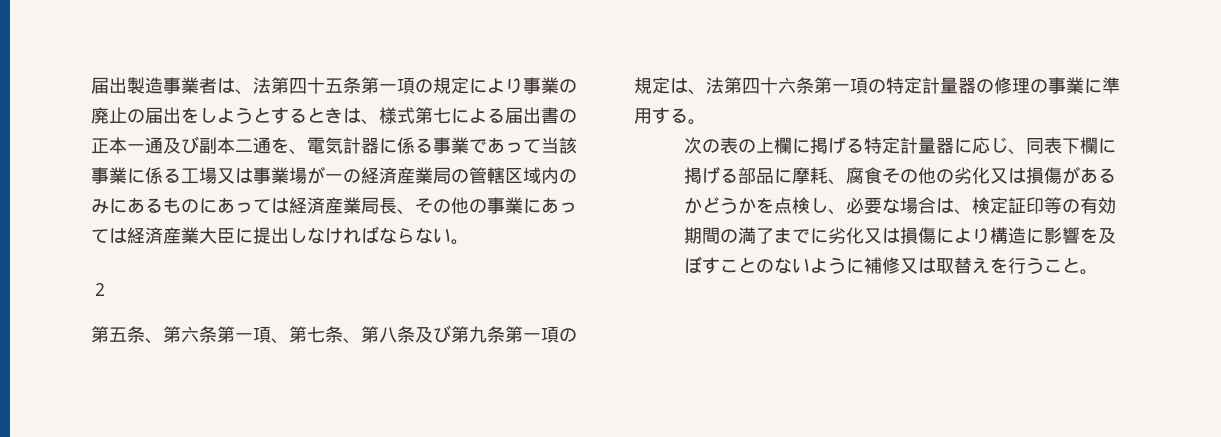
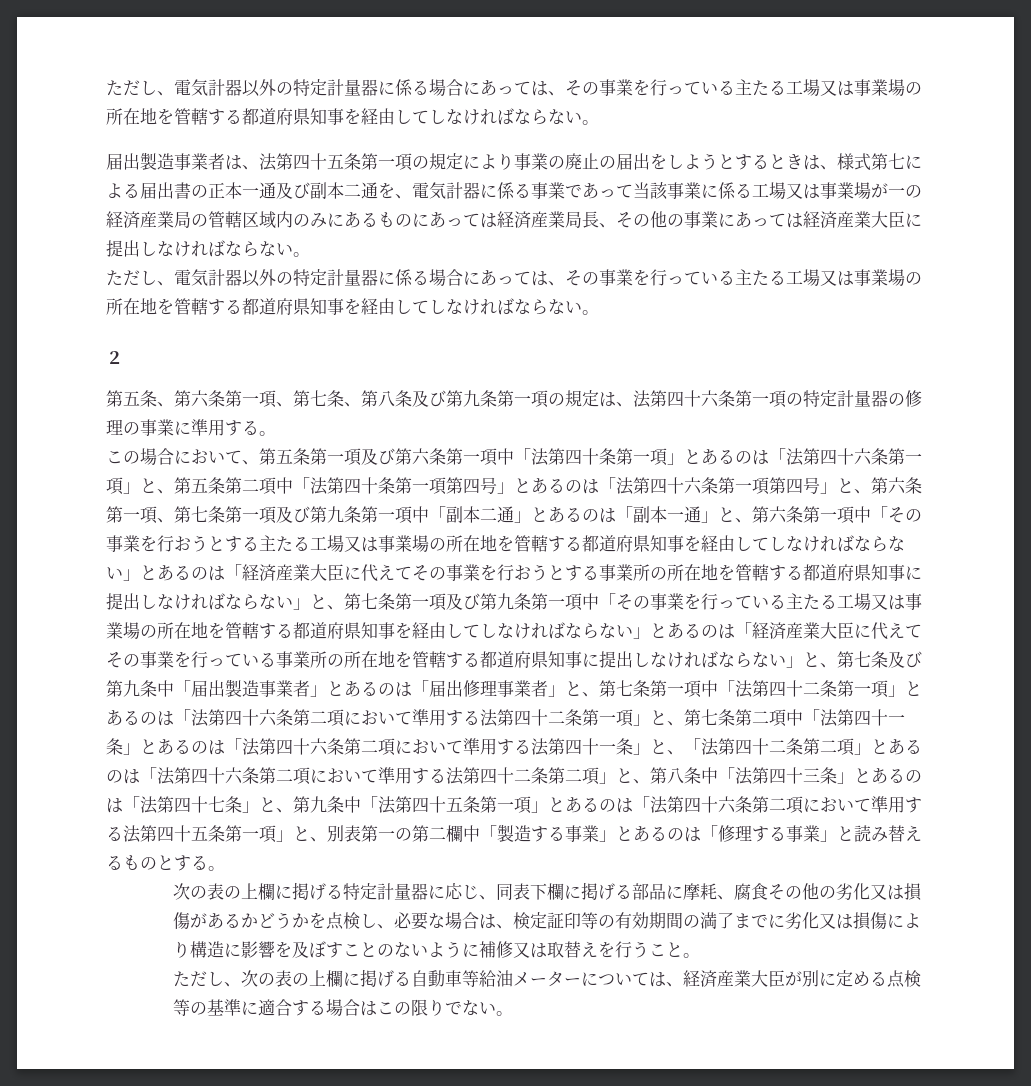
(91, 85) none -> [106,79,922,97] [106,108,599,125] ただし、電気計器以外の特定計量器に係る場合にあっては、その事業を行っている主たる工場又は事業場の所在地を管轄する都道府県知事を経由してしなければならない。 //
(469, 242) none -> [106,269,922,287] [106,298,599,315] // ただし、電気計器以外の特定計量器に係る場合にあっては、その事業を行っている主たる工場又は事業場の所在地を管轄する都道府県知事を経由してしなければならない。
(706, 122) none -> [106,448,922,466] [106,477,922,495] [106,506,922,524] [106,535,905,552] [106,564,922,582] [106,593,922,611] [106,622,922,640] [106,651,922,668] [106,679,922,698] [106,709,905,727] [106,738,922,756] [106,767,922,785] [106,796,922,814] [106,824,922,843] [106,855,225,871] // この場合において、第五条第一項及び第六条第一項中「法第四十条第一項」とあるのは「法第四十六条第一項」と、第五条第二項中「法第四十条第一項第四号」とあるのは「法第四十六条第一項第四号」と、第六条第一項、第七条第一項及び第九条第一項中「副本二通」とあるのは「副本一通」と、第六条第一項中「その事業を行おうとする主たる工場又は事業場の所在地を管轄する都道府県知事を経由してしなければならない」とあるのは「経済産業大臣に代えてその事業を行おうとする事業所の所在地を管轄する都道府県知事に提出しなければならない」と、第七条第一項及び第九条第一項中「その事業を行っている主たる工場又は事業場の所在地を管轄する都道府県知事を経由してしなければならない」とあるのは「経済産業大臣に代えてその事業を行っている事業所の所在地を管轄する都道府県知事に提出しなければならない」と、第七条及び第九条中「届出製造事業者」とあるのは「届出修理事業者」と、第七条第一項中「法第四十二条第一項」とあるのは「法第四十六条第二項において準用する法第四十二条第一項」と、第七条第二項中「法第四十一条」とあるのは「法第四十六条第二項において準用する法第四十一条」と、「法第四十二条第二項」とあるのは「法第四十六条第二項において準用する法第四十二条第二項」と、第八条中「法第四十三条」とあるのは「法第四十七条」と、第九条中「法第四十五条第一項」とあるのは「法第四十六条第二項において準用する法第四十五条第一項」と、別表第一の第二欄中「製造する事業」とあるのは「修理する事業」と読み替えるものとする。
(1098, 272) none -> [172,969,921,988] [172,999,513,1016] // ただし、次の表の上欄に掲げる自動車等給油メーターについては、経済産業大臣が別に定める点検等の基準に適合する場合はこの限りでない。

